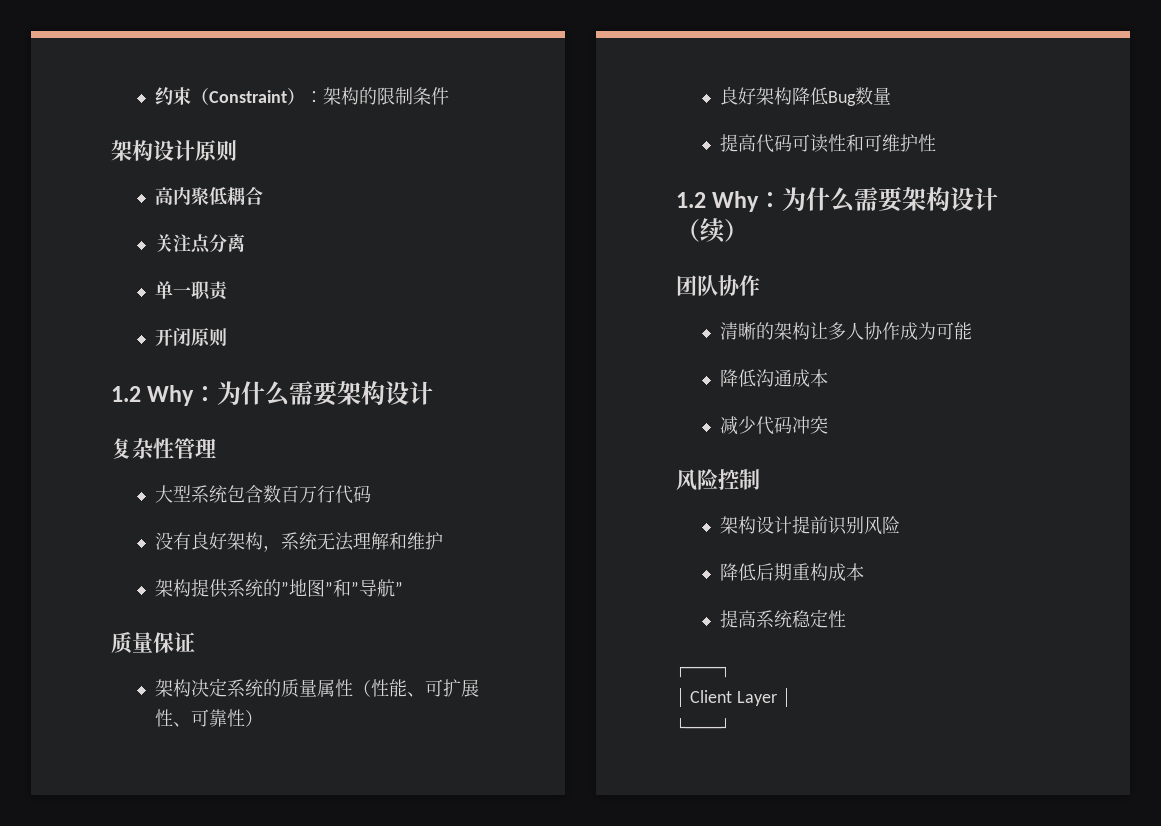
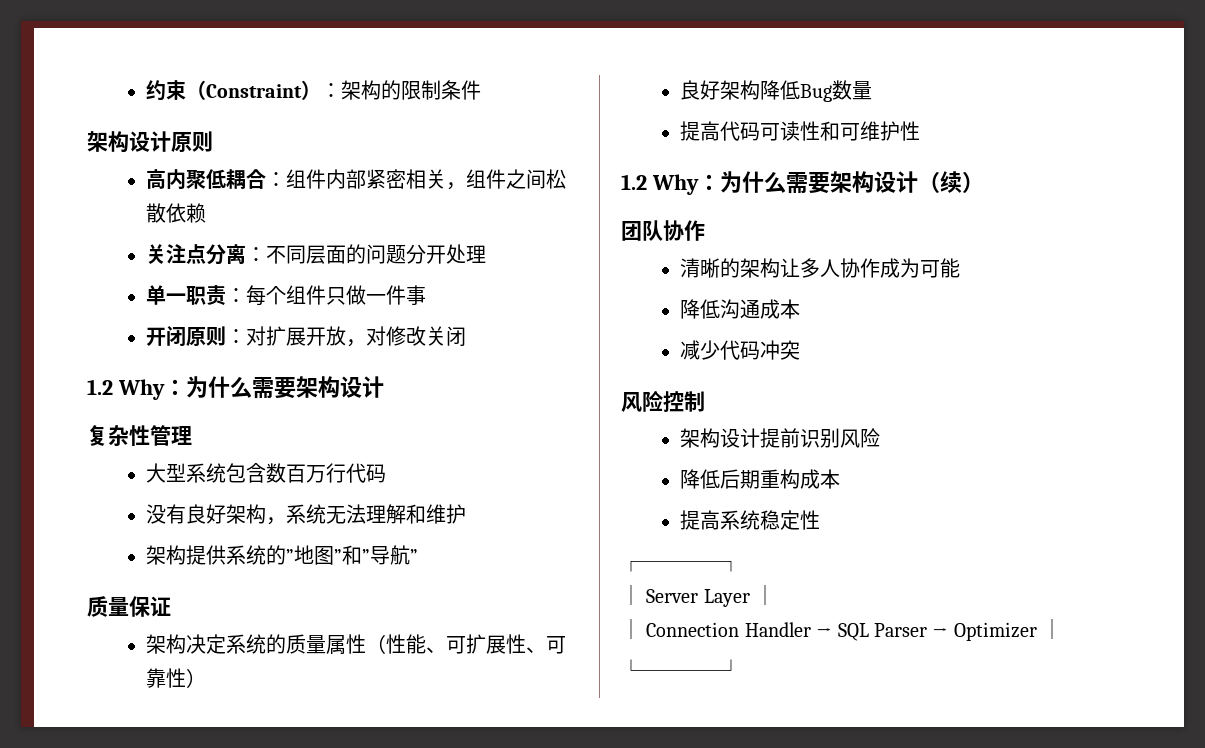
[154,234,245,254] [154,281,230,301] [154,327,227,347] // 关注点分离 // 单一职责 // 开闭原则 -> [266,169,567,190] [146,203,207,223] [146,244,487,265] [146,285,427,306] [146,326,467,347] ：组件内部紧密相关，组件之间松散依赖 // 关注点分离：不同层面的问题分开处理 // 单一职责：每个组件只做一件事 // 开闭原则：对扩展开放，对修改关闭
[689,690,732,703] Client -> [646,589,699,603] Server
(791, 697) none -> [621,619,1063,641] // │ Connection Handler → SQL Parser → Optimizer │

